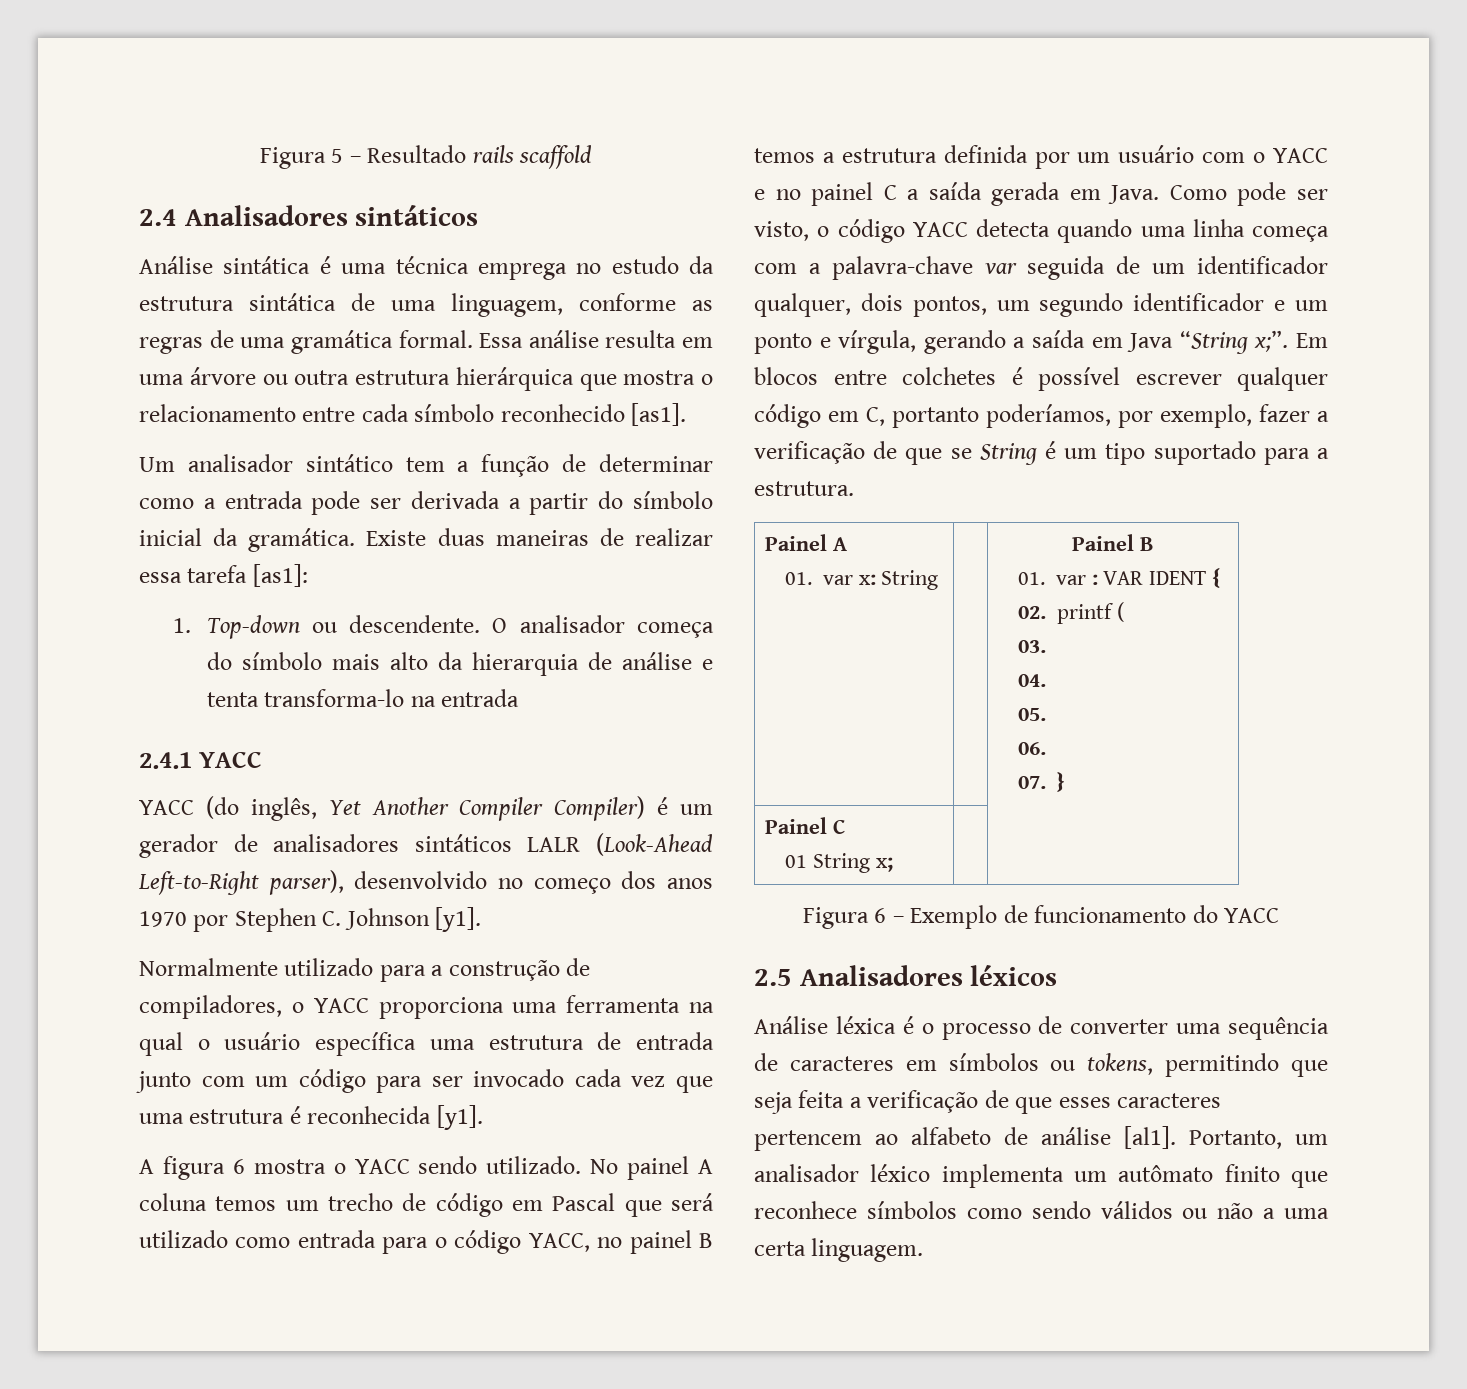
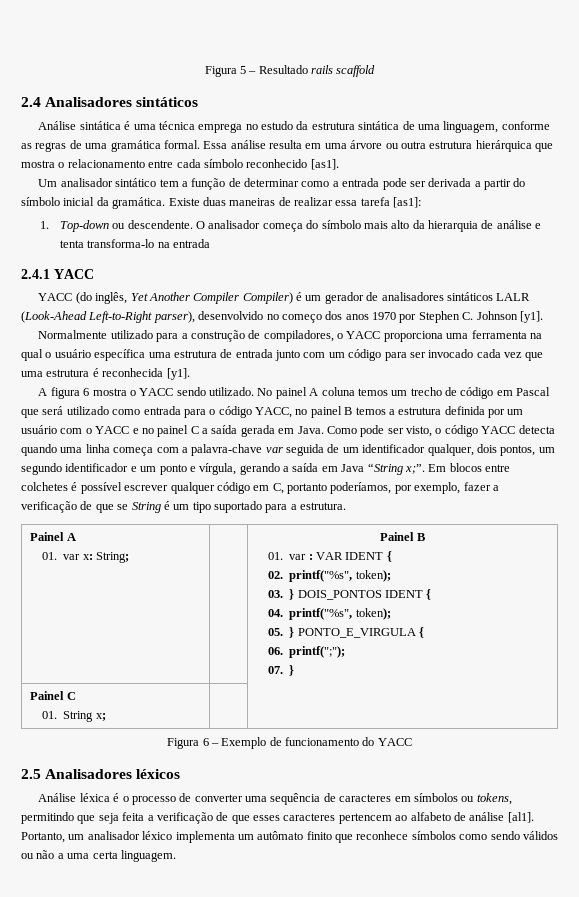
[881,570,939,590] String -> [95,552,129,563] String;
[1056,602,1124,624] printf ( -> [289,570,391,582] printf("%s", token);
(1047, 646) none -> [289,589,432,600] } DOIS_PONTOS IDENT {
(1047, 680) none -> [289,608,391,620] printf("%s", token);
(1047, 714) none -> [289,627,424,638] } PONTO_E_VIRGULA {
(1047, 748) none -> [289,646,346,658] printf(";");
[785,855,808,868] 01 -> [41,711,57,719] 01.

